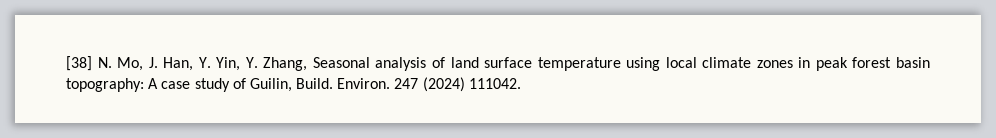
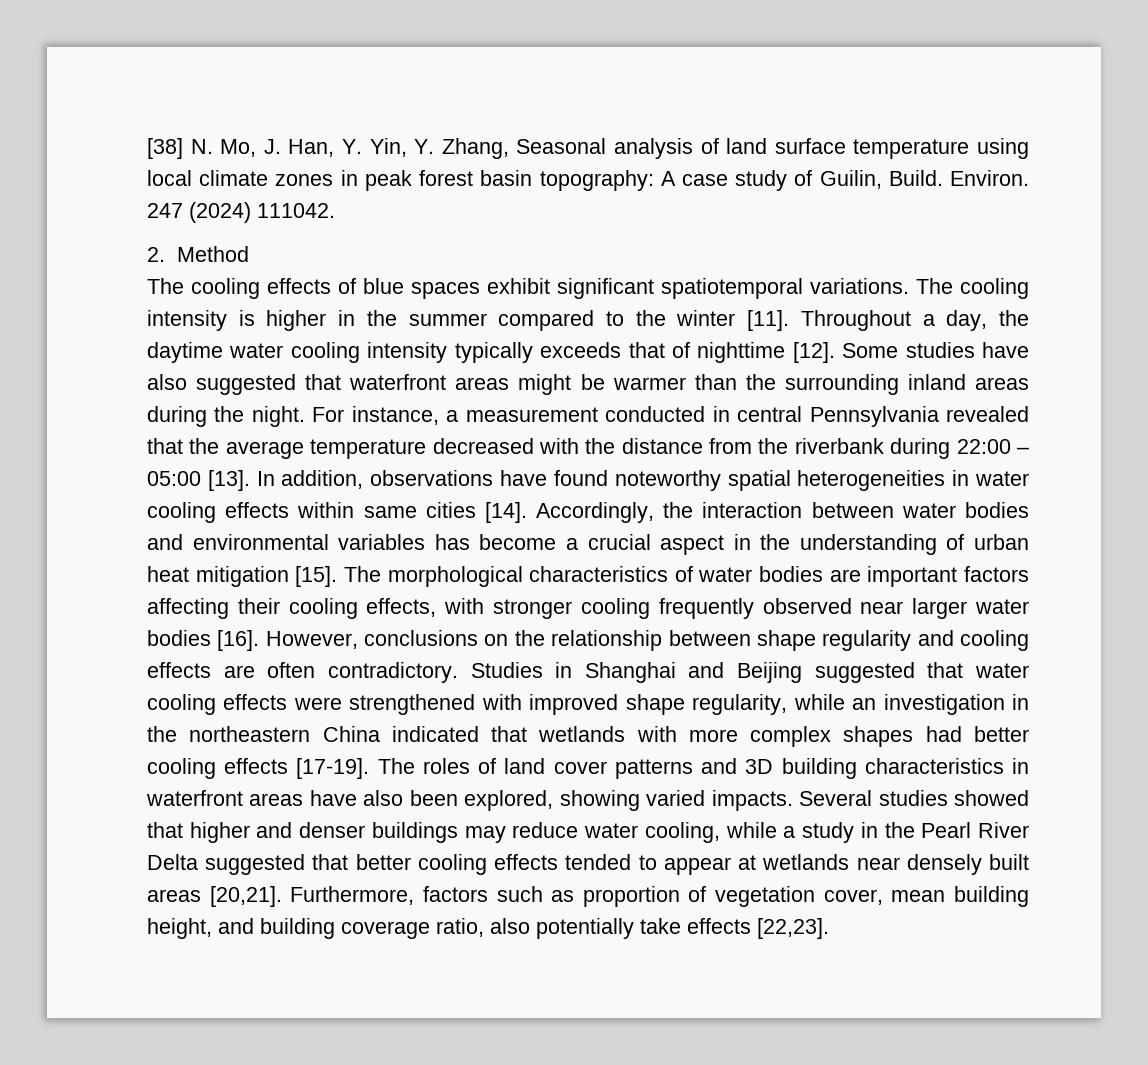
(521, 83) none -> [147,246,249,262] [147,278,1029,299] [147,310,1029,331] [147,342,1029,363] [147,374,1029,395] [147,406,1030,427] [147,438,1029,459] [147,470,1030,491] [147,502,1029,523] [147,534,1029,555] [147,566,1029,587] [147,598,1030,619] [147,630,1029,651] [147,662,1029,683] [147,694,1030,715] [147,726,1029,747] [147,758,1030,779] [146,790,1029,811] [147,822,1029,843] [147,854,1030,875] [147,886,1029,907] [147,918,829,939] // 2. Method // The cooling effects of blue spaces exhibit significant spatiotemporal variations. The cooling intensity is higher in the summer compared to the winter [11]. Throughout a day, the daytime water cooling intensity typically exceeds that of nighttime [12]. Some studies have also suggested that waterfront areas might be warmer than the surrounding inland areas during the night. For instance, a measurement conducted in central Pennsylvania revealed that the average temperature decreased with the distance from the riverbank during 22:00 – 05:00 [13]. In addition, observations have found noteworthy spatial heterogeneities in water cooling effects within same cities [14]. Accordingly, the interaction between water bodies and environmental variables has become a crucial aspect in the understanding of urban heat mitigation [15]. The morphological characteristics of water bodies are important factors affecting their cooling effects, with stronger cooling frequently observed near larger water bodies [16]. However, conclusions on the relationship between shape regularity and cooling effects are often contradictory. Studies in Shanghai and Beijing suggested that water cooling effects were strengthened with improved shape regularity, while an investigation in the northeastern China indicated that wetlands with more complex shapes had better cooling effects [17-19]. The roles of land cover patterns and 3D building characteristics in waterfront areas have also been explored, showing varied impacts. Several studies showed that higher and denser buildings may reduce water cooling, while a study in the Pearl River Delta suggested that better cooling effects tended to appear at wetlands near densely built areas [20,21]. Furthermore, factors such as proportion of vegetation cover, mean building height, and building coverage ratio, also potentially take effects [22,23].

